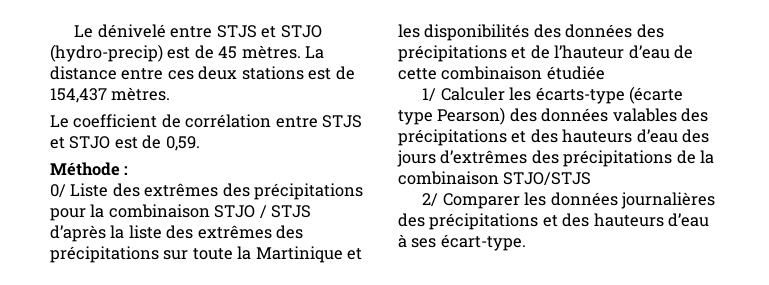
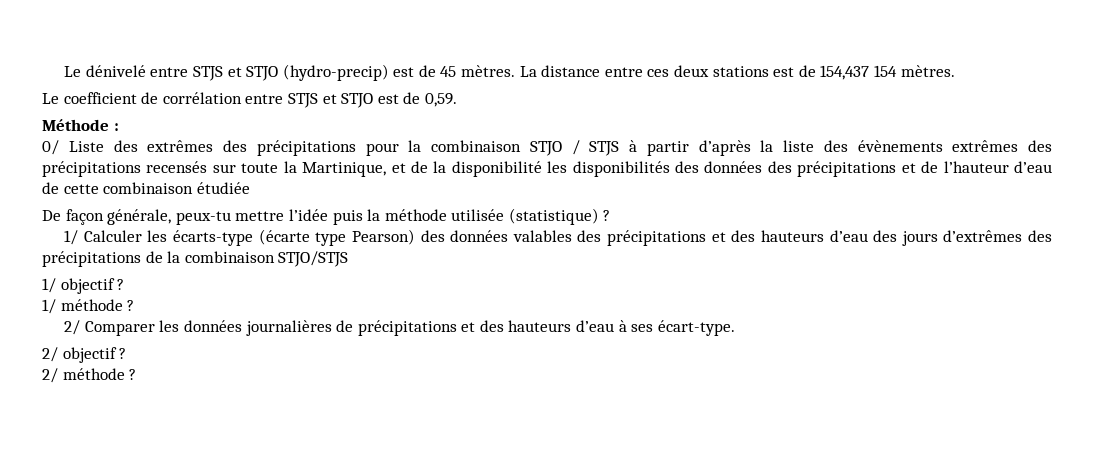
(107, 95) none -> [873,65,897,77] 154
(312, 211) none -> [629,140,689,156] à partir
[197,225,304,239] [50,246,159,263] extrêmes des précipitations -> [857,140,1052,152] [42,161,208,177] évènements extrêmes des précipitations recensés
[255,246,363,263] Martinique et -> [302,161,542,177] Martinique, et de la disponibilité
(605, 73) none -> [42,208,611,225] // De façon générale, peux-tu mettre l’idée puis la méthode utilisée (statistique) ?
(592, 179) none -> [42,278,125,294] [42,299,135,314] // 1/ objectif ? // 1/ méthode ?
[398,213,425,227] des -> [336,320,354,332] de
(526, 242) none -> [42,347,127,363] [42,368,137,383] // 2/ objectif ? // 2/ méthode ?

